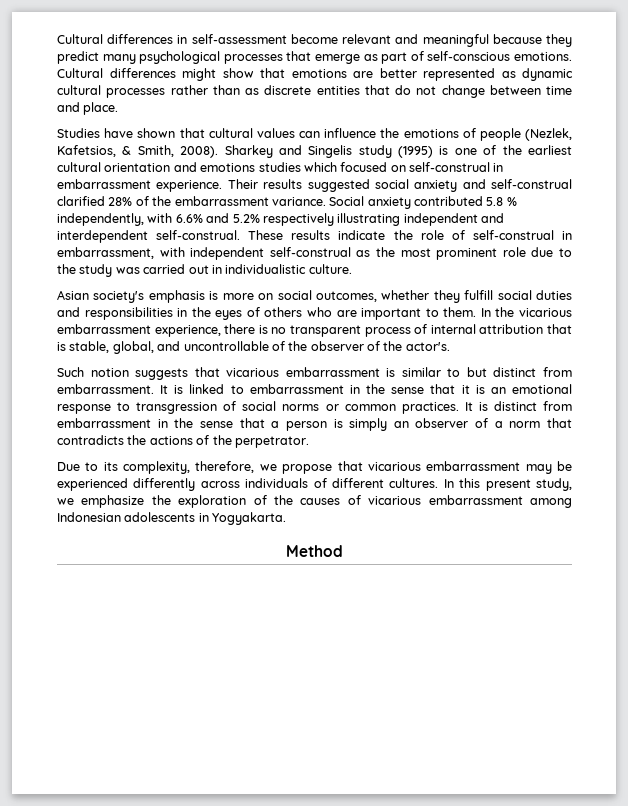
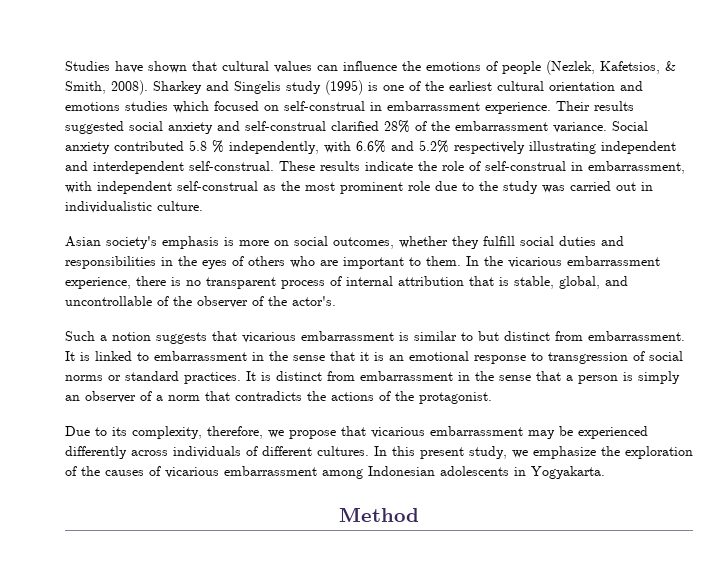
[57,34,572,47] [57,51,573,64] [57,68,573,81] [57,85,572,98] [57,102,119,115] Cultural differences in self-assessment become relevant and meaningful because they predict many psychological processes that emerge as part of self-conscious emotions. Cultural differences might show that emotions are better represented as dynamic cultural processes rather than as discrete entities that do not change between time and place. // -> (65, 66) none
(84, 372) none -> [100,335,107,341] a
[344,404,396,411] common -> [125,371,179,381] standard
[234,436,309,448] perpetrator. -> [419,392,492,404] protagonist.

